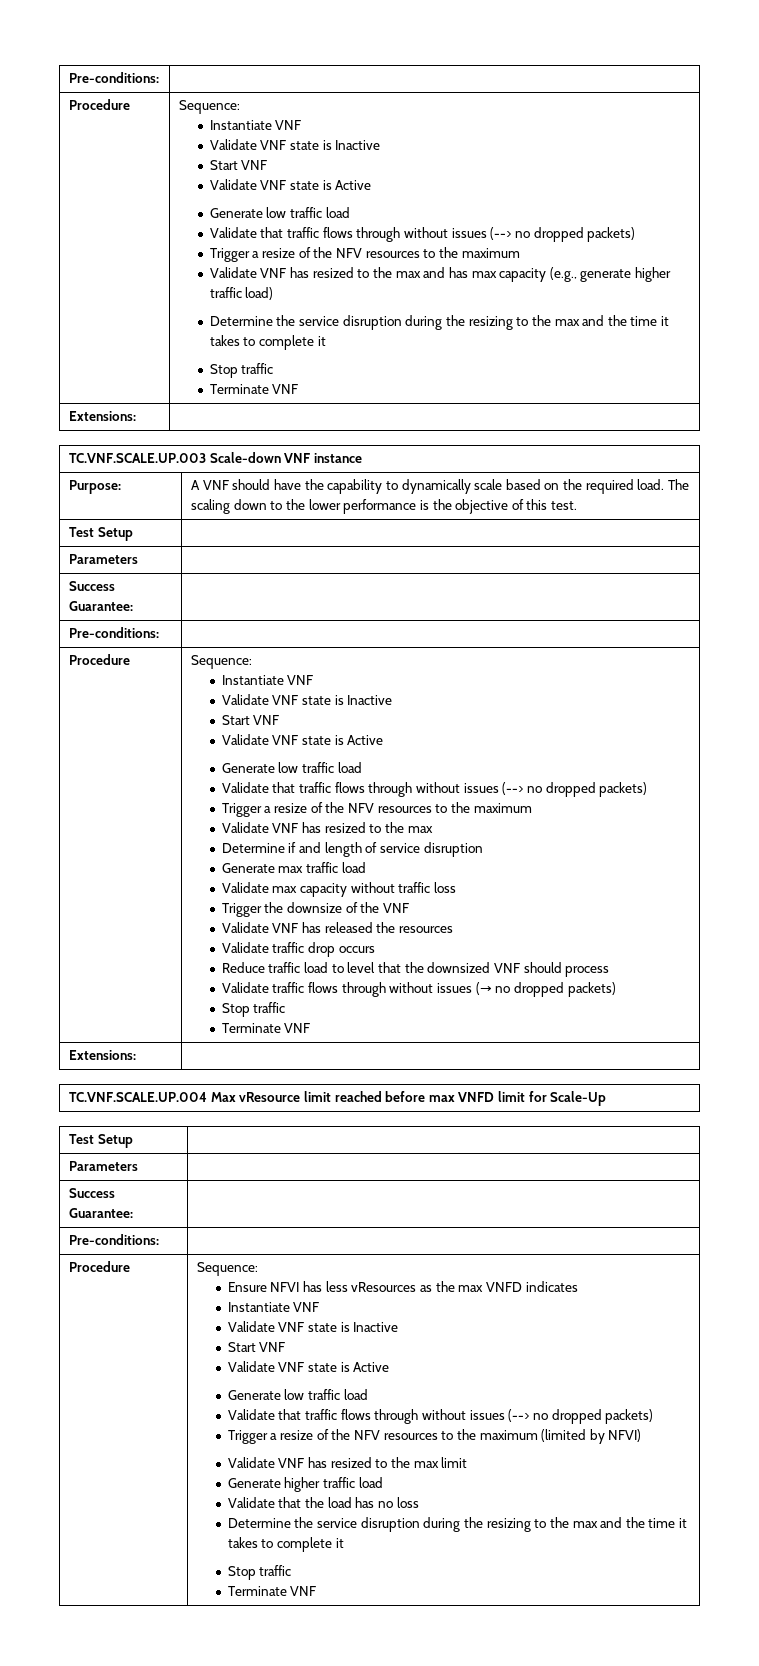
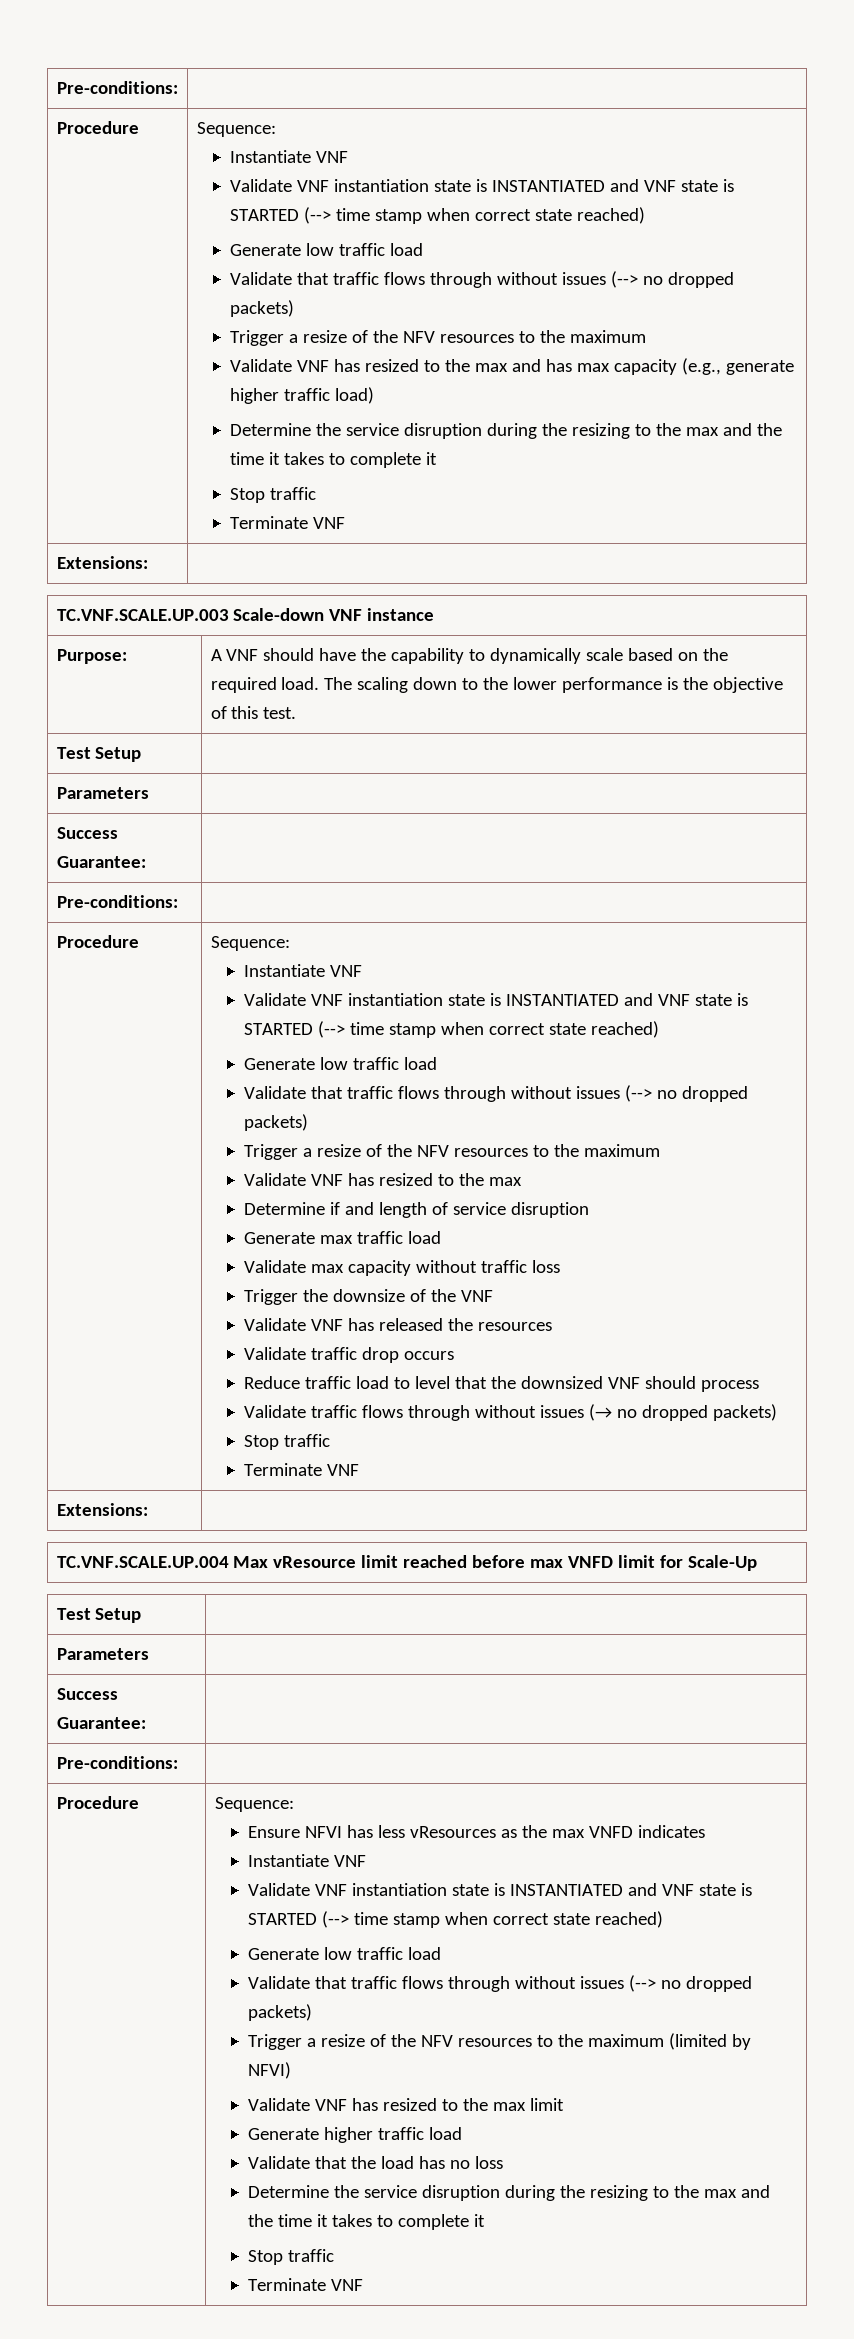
[68,72,159,83] [68,99,130,110] [178,100,240,114] [209,120,302,130] [209,139,381,150] [209,160,268,170] [209,179,372,190] Pre-conditions: | // Procedure | Sequence: // Instantiate VNF // Validate VNF state is Inactive // Start VNF // Validate VNF state is Active -> [56,81,178,94] [56,121,139,134] [196,122,276,137] [229,150,348,163] [229,179,734,192] [229,207,645,224] Pre-conditions: | // Procedure | Sequence: // Instantiate VNF // Validate VNF instantiation state is INSTANTIATED and VNF state is STARTED (--> time stamp when correct state reached)
[302,695,393,705] [221,715,280,725] [221,734,384,745] state is Inactive // Start VNF // Validate VNF state is Active -> [347,993,748,1006] [243,1021,659,1038] instantiation state is INSTANTIATED and VNF state is STARTED (--> time stamp when correct state reached)
[308,1322,399,1332] [227,1342,286,1352] [227,1361,390,1372] state is Inactive // Start VNF // Validate VNF state is Active -> [351,1883,752,1896] [247,1911,663,1928] instantiation state is INSTANTIATED and VNF state is STARTED (--> time stamp when correct state reached)

